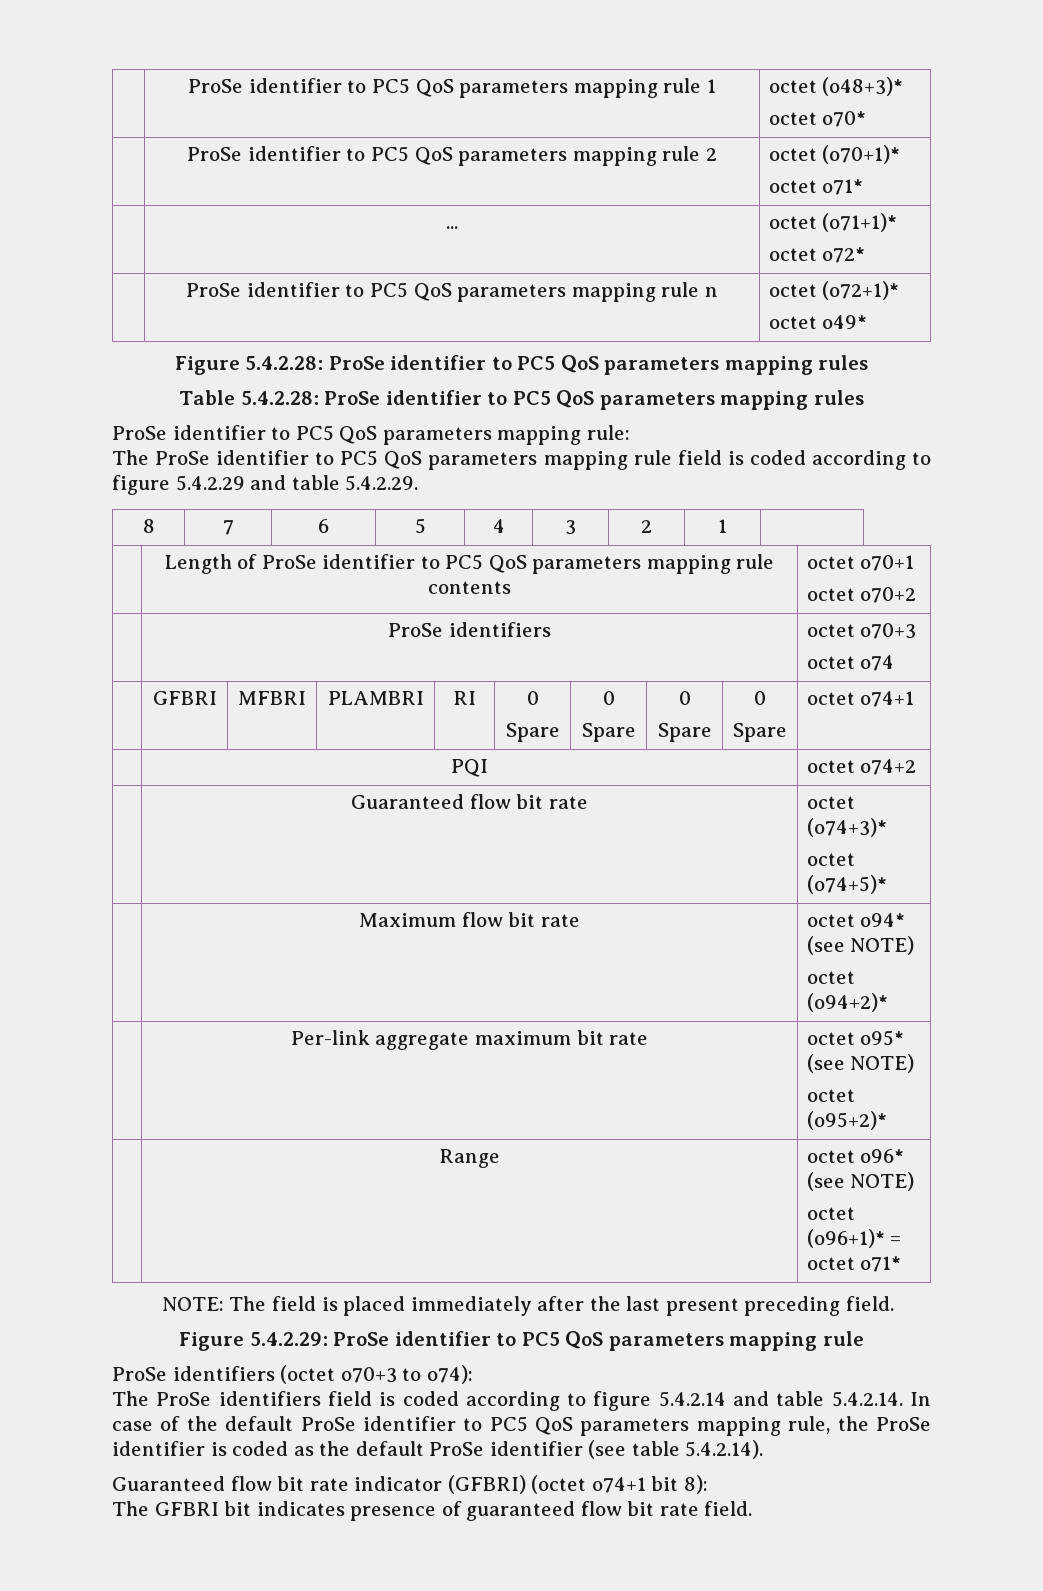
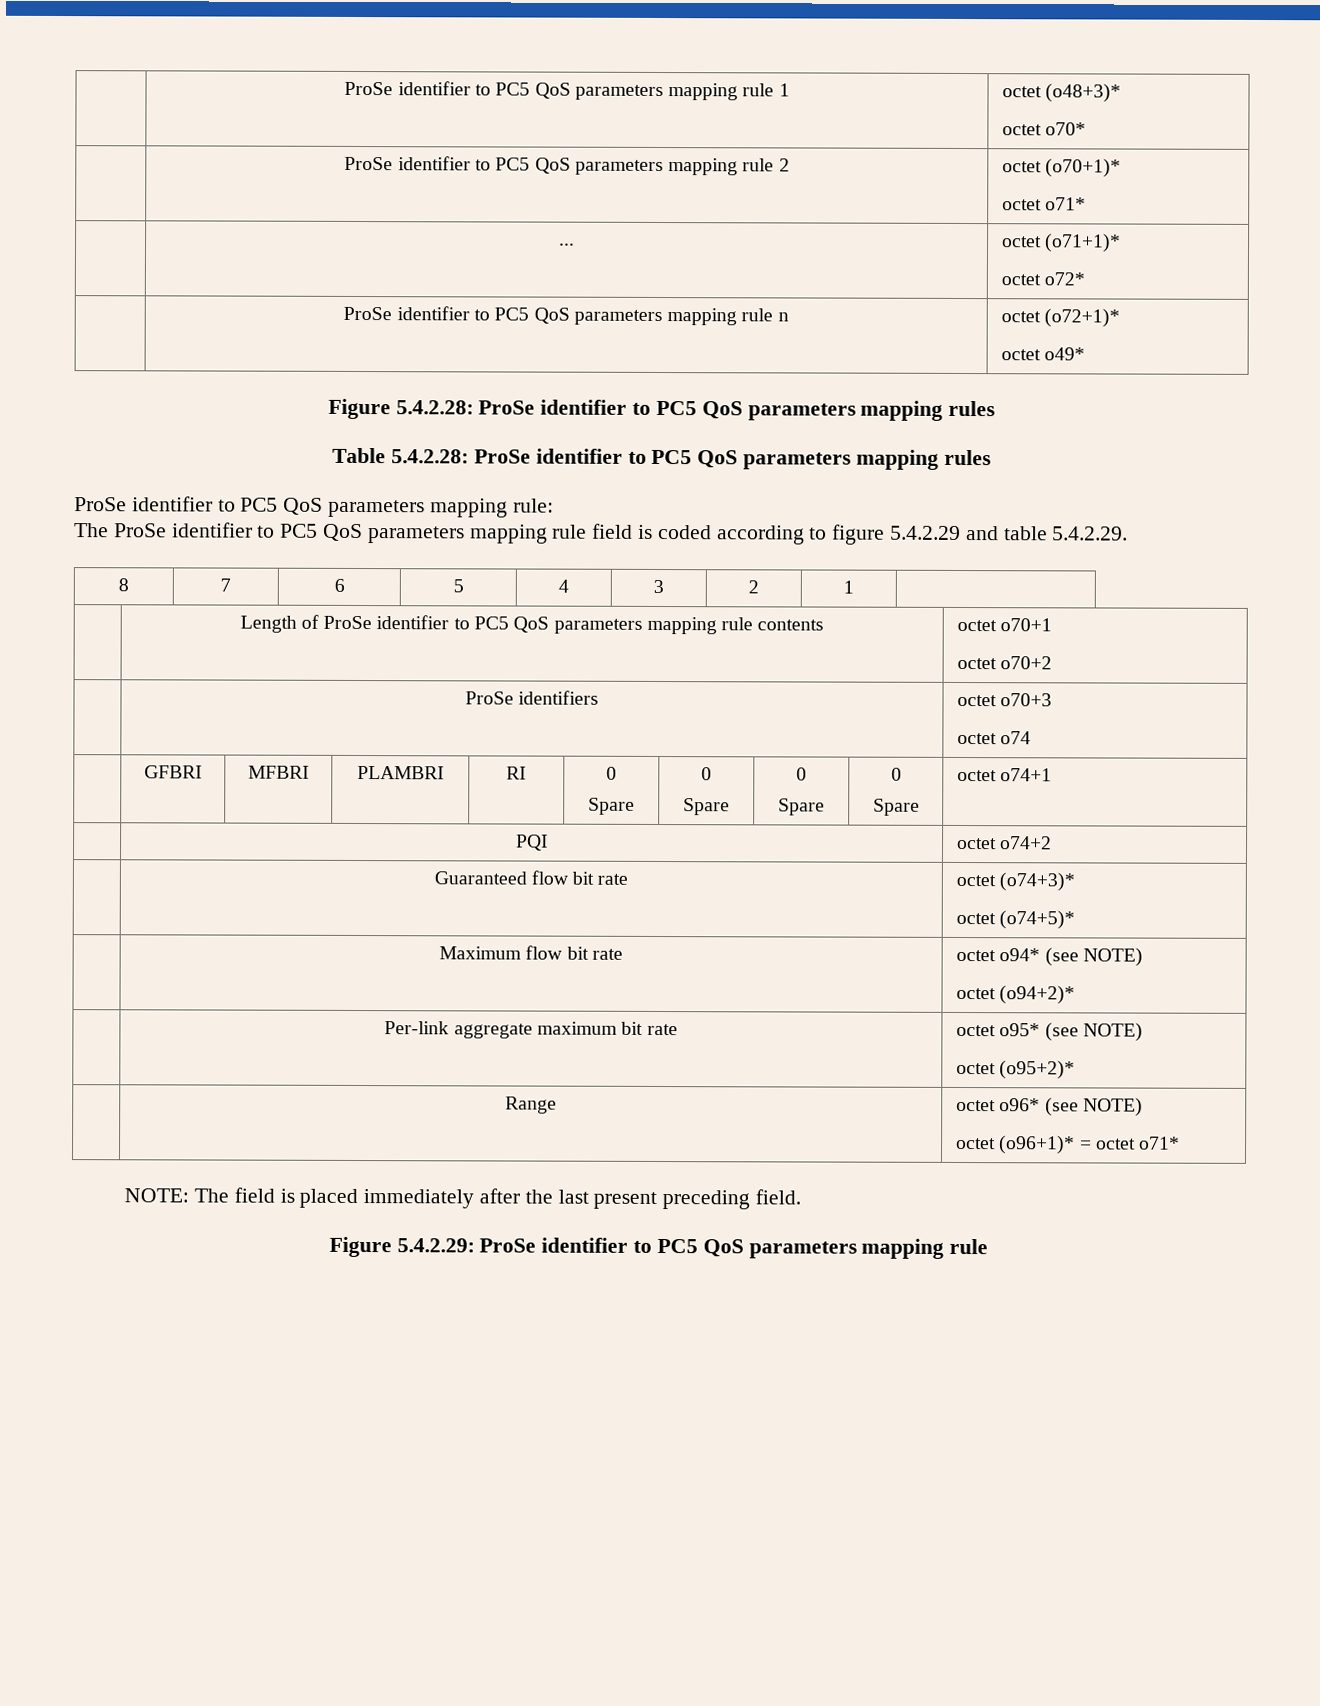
[112,1365,473,1384] [112,1391,931,1411] [112,1416,931,1436] [112,1440,764,1459] [112,1475,708,1494] [112,1501,753,1521] // ProSe identifiers (octet o70+3 to o74): // The ProSe identifiers field is coded according to figure 5.4.2.14 and table 5.4.2.14. In case of the default ProSe identifier to PC5 QoS parameters mapping rule, the ProSe identifier is coded as the default ProSe identifier (see table 5.4.2.14). // Guaranteed flow bit rate indicator (GFBRI) (octet o74+1 bit 8): // The GFBRI bit indicates presence of guaranteed flow bit rate field. -> (989, 1246) none

